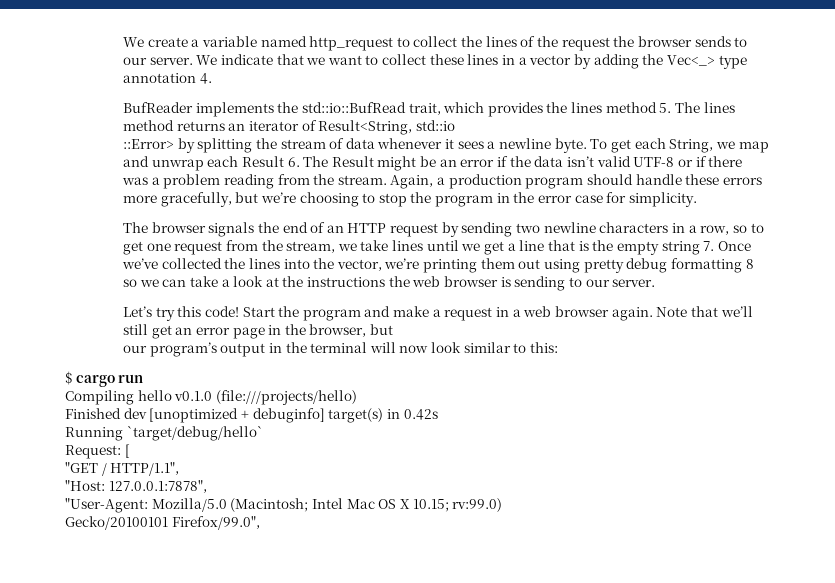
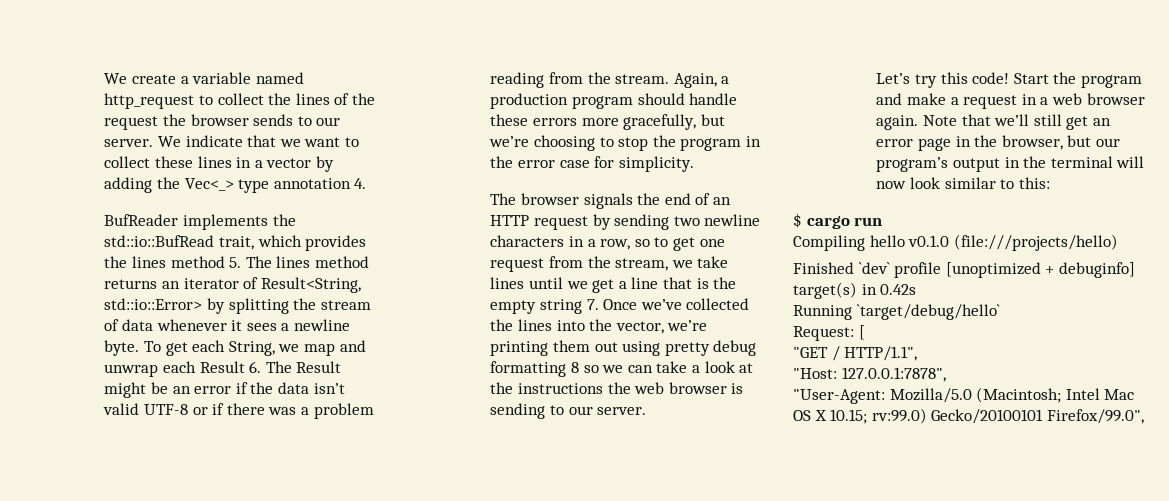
[415,120,455,131] [122,139,174,149] std::io // ::Error> -> [104,298,203,310] std::io::Error>
(394, 329) // -> (1092, 141) none
[123,408,147,419] dev -> [858,262,942,278] `dev` profile
(503, 505) // -> (927, 416) none

